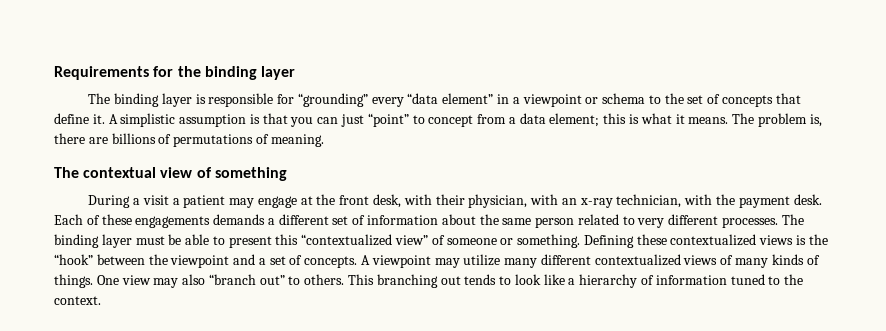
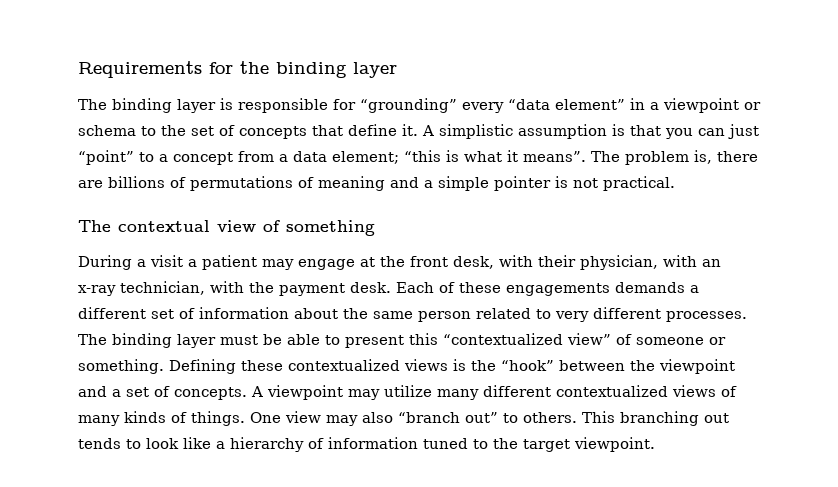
(425, 119) none -> [159,154,168,162] a
[603,113,627,124] this -> [404,150,441,162] “this
[688,117,729,124] means. -> [523,151,586,162] means”.
[270,134,324,147] meaning. -> [318,176,675,191] meaning and a simple pointer is not practical.
[54,296,101,305] context. -> [523,437,655,452] target viewpoint.

